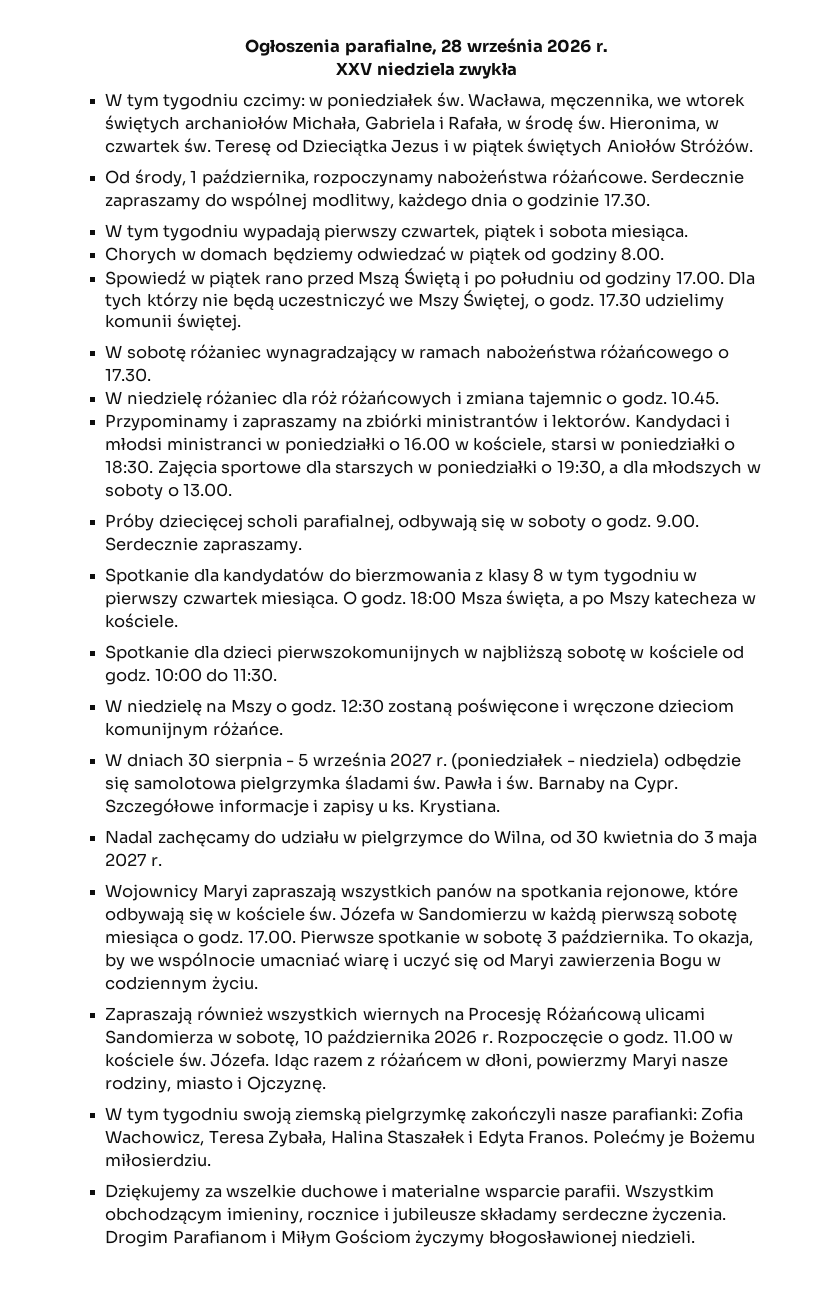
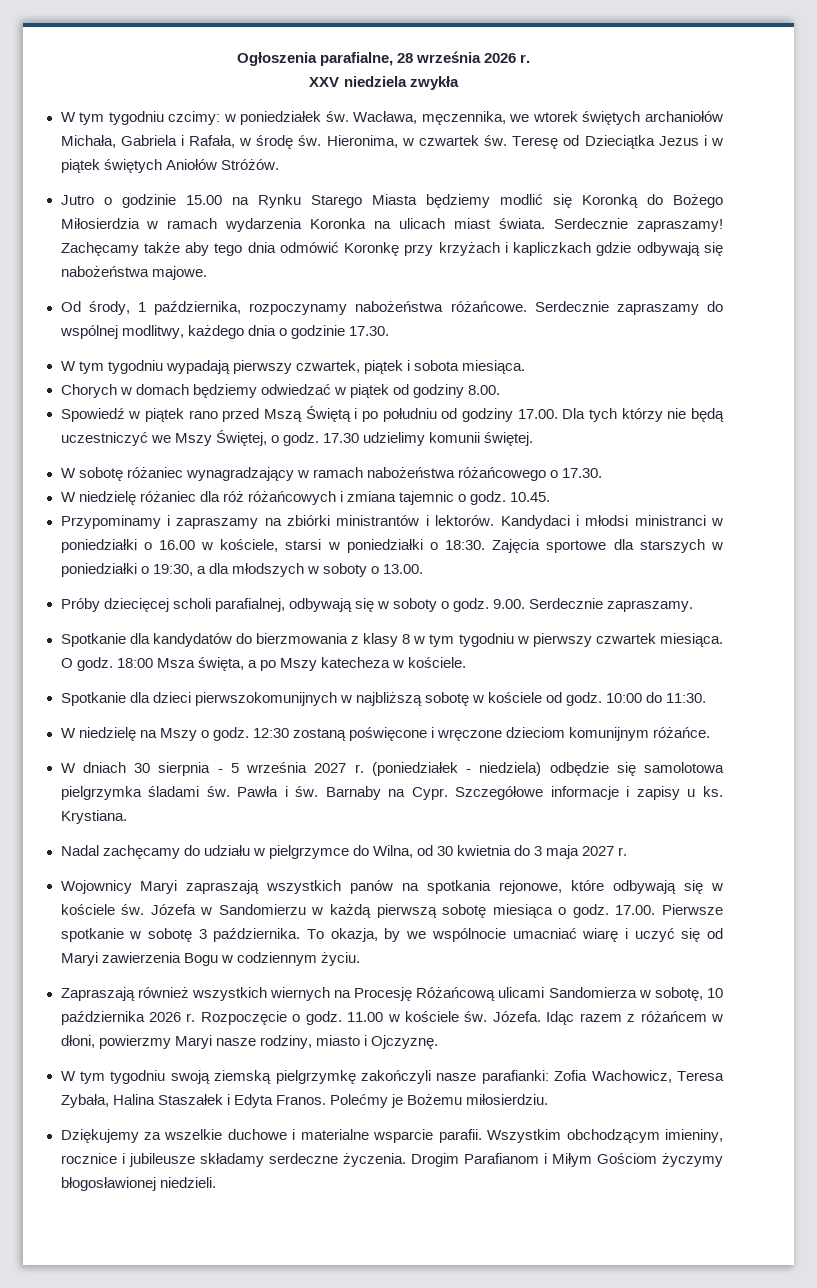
(754, 145) none -> [60,194,724,208] [60,218,723,232] [60,242,723,256] [60,266,207,280] // Jutro o godzinie 15.00 na Rynku Starego Miasta będziemy modlić się Koronką do Bożego Miłosierdzia w ramach wydarzenia Koronka na ulicach miast świata. Serdecznie zapraszamy! Zachęcamy także aby tego dnia odmówić Koronkę przy krzyżach i kapliczkach gdzie odbywają się nabożeństwa majowe.

